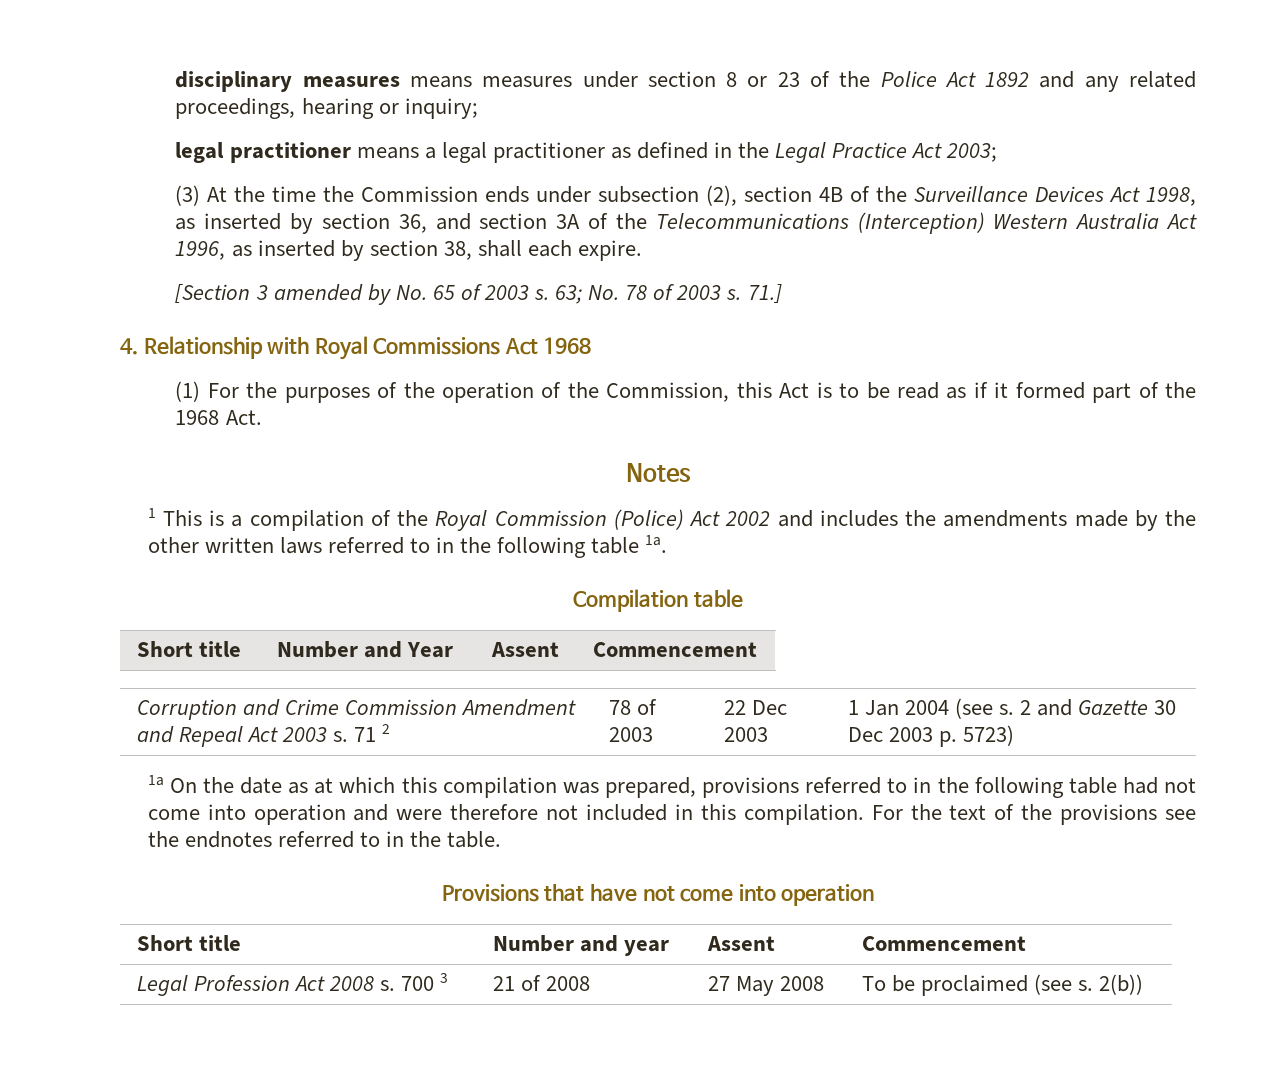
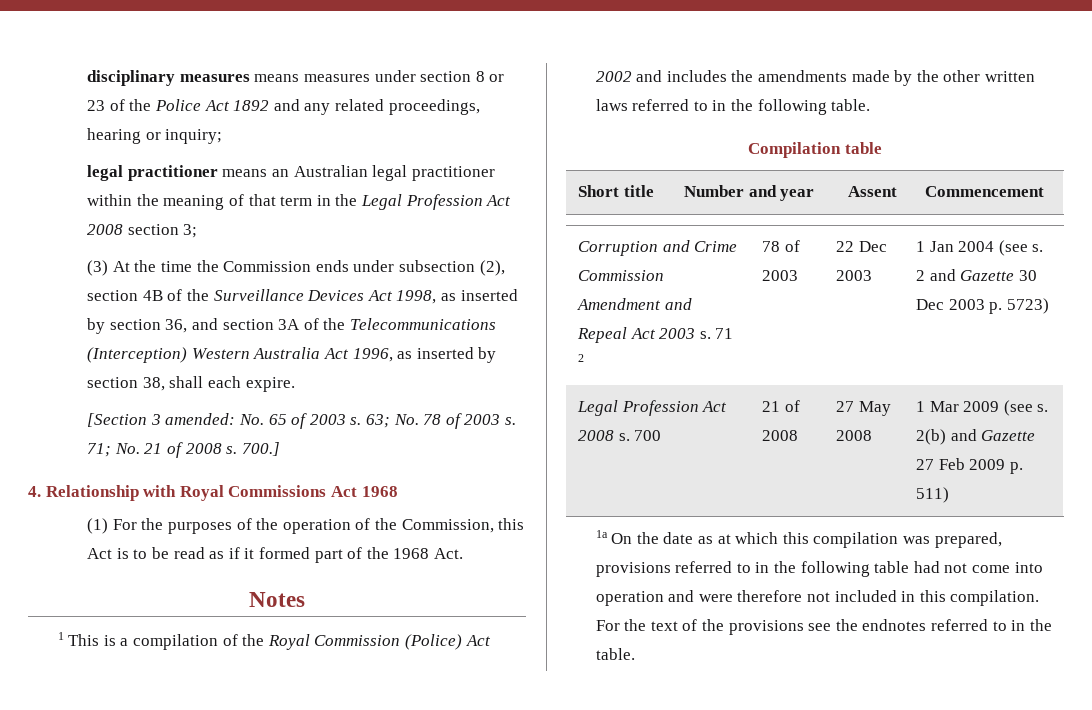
[424,142,998,163] a legal practitioner as defined in the Legal Practice Act 2003; -> [271,165,495,181] [87,194,512,210] [87,224,198,238] an Australian legal practitioner within the meaning of that term in the Legal Profession Act 2008 section 3;
[273,284,391,305] amended by -> [165,413,236,425] amended:
[747,284,782,304] 71.] -> [87,442,280,458] 71; No. 21 of 2008 s. 700.]
[591,535,668,554] table 1a. -> [831,99,871,111] table.
[407,642,454,658] Year -> [780,189,815,201] year
(1015, 735) none -> [577,400,728,416] [578,430,662,441] [762,400,800,412] [762,430,799,441] [836,401,891,416] [836,430,873,441] [916,400,1049,416] [916,429,1036,445] [916,458,1023,474] [916,487,950,503] // Legal Profession Act 2008 s. 700 | 21 of 2008 | 27 May 2008 | 1 Mar 2009 (see s. 2(b) and Gazette 27 Feb 2009 p. 511)
[441,884,875,906] [136,935,241,951] [492,935,670,956] [706,936,775,951] [861,936,1026,951] [136,973,449,996] [492,975,591,991] [707,976,825,996] [861,974,1144,996] // Provisions that have not come into operation // Short title | Number and year | Assent | Commencement // Legal Profession Act 2008 s. 700 3 | 21 of 2008 | 27 May 2008 | To be proclaimed (see s. 2(b)) -> (635, 654) none

